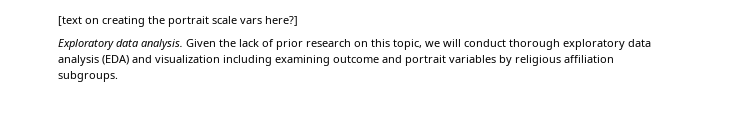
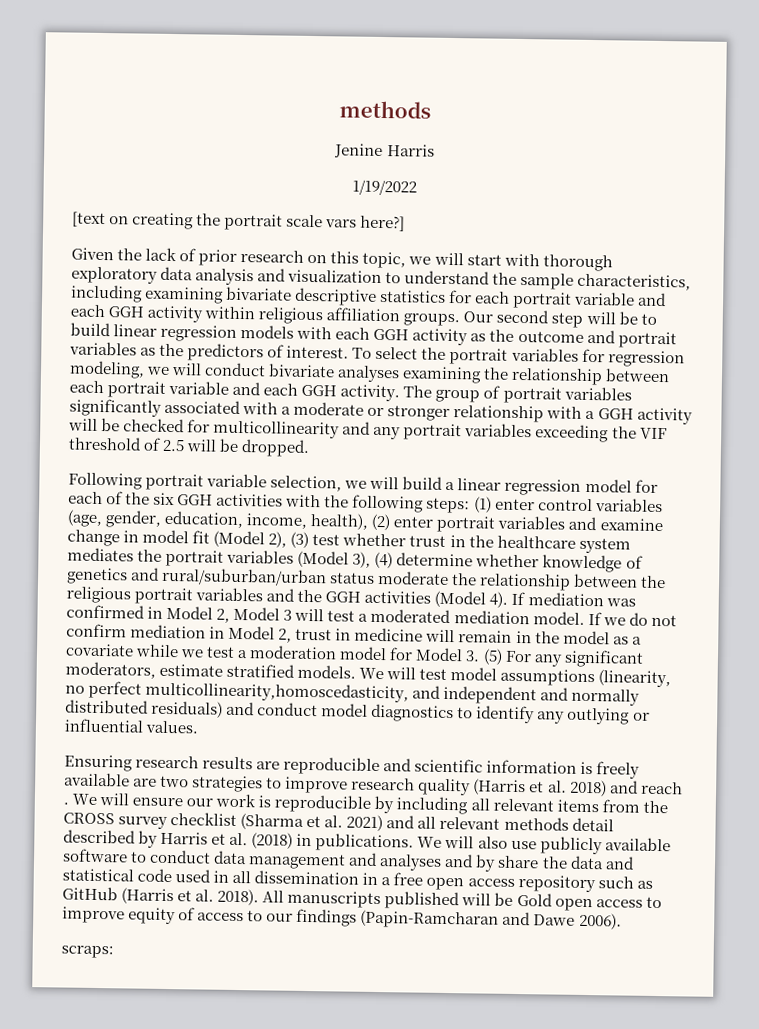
(58, 21) none -> [339,100,431,119] [334,143,435,159] [351,179,417,196] methods // Jenine Harris // 1/19/2022 //
[58,39,183,50] Exploratory data analysis. -> (406, 223) none
[464,39,506,47] conduct -> [466,253,540,267] start with
[102,55,129,65] (EDA) -> (255, 277) none
[223,55,614,66] [58,71,118,82] including examining outcome and portrait variables by religious affiliation subgroups. -> [385,270,692,291] [71,284,668,309] [70,304,657,328] [70,322,677,349] [69,341,685,368] [69,360,671,386] [69,380,632,404] [69,398,693,425] [68,418,667,443] [68,436,311,457] [68,472,658,496] [68,491,663,514] [67,509,663,533] [67,529,631,554] [67,547,643,573] [66,567,667,591] [66,586,636,608] [66,604,677,627] [66,623,642,645] [65,643,644,668] [65,661,672,688] [65,680,641,706] [65,699,650,725] [64,718,200,734] [64,754,641,779] [64,772,683,797] [63,793,668,815] [63,812,614,832] [63,829,671,855] [63,848,635,872] [62,868,653,893] [62,886,662,912] [62,906,622,930] [61,945,114,959] to understand the sample characteristics, including examining bivariate descriptive statistics for each portrait variable and each GGH activity within religious affiliation groups. Our second step will be to build linear regression models with each GGH activity as the outcome and portrait variables as the predictors of interest. To select the portrait variables for regression modeling, we will conduct bivariate analyses examining the relationship between each portrait variable and each GGH activity. The group of portrait variables significantly associated with a moderate or stronger relationship with a GGH activity will be checked for multicollinearity and any portrait variables exceeding the VIF threshold of 2.5 will be dropped. // Following portrait variable selection, we will build a linear regression model for each of the six GGH activities with the following steps: (1) enter control variables (age, gender, education, income, health), (2) enter portrait variables and examine change in model fit (Model 2), (3) test whether trust in the healthcare system mediates the portrait variables (Model 3), (4) determine whether knowledge of genetics and rural/suburban/urban status moderate the relationship between the religious portrait variables and the GGH activities (Model 4). If mediation was confirmed in Model 2, Model 3 will test a moderated mediation model. If we do not confirm mediation in Model 2, trust in medicine will remain in the model as a covariate while we test a moderation model for Model 3. (5) For any significant moderators, estimate stratified models. We will test model assumptions (linearity, no perfect multicollinearity,homoscedasticity, and independent and normally distributed residuals) and conduct model diagnostics to identify any outlying or influential values. // Ensuring research results are reproducible and scientific information is freely available are two strategies to improve research quality (Harris et al. 2018) and reach . We will ensure our work is reproducible by including all relevant items from the CROSS survey checklist (Sharma et al. 2021) and all relevant methods detail described by Harris et al. (2018) in publications. We will also use publicly available software to conduct data management and analyses and by share the data and statistical code used in all dissemination in a free open access repository such as GitHub (Harris et al. 2018). All manuscripts published will be Gold open access to improve equity of access to our findings (Papin-Ramcharan and Dawe 2006). // scraps:

